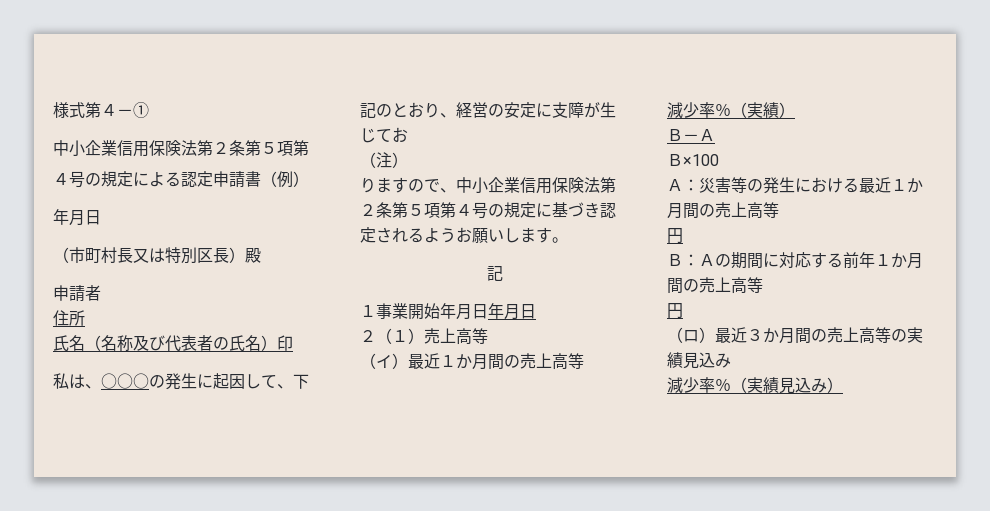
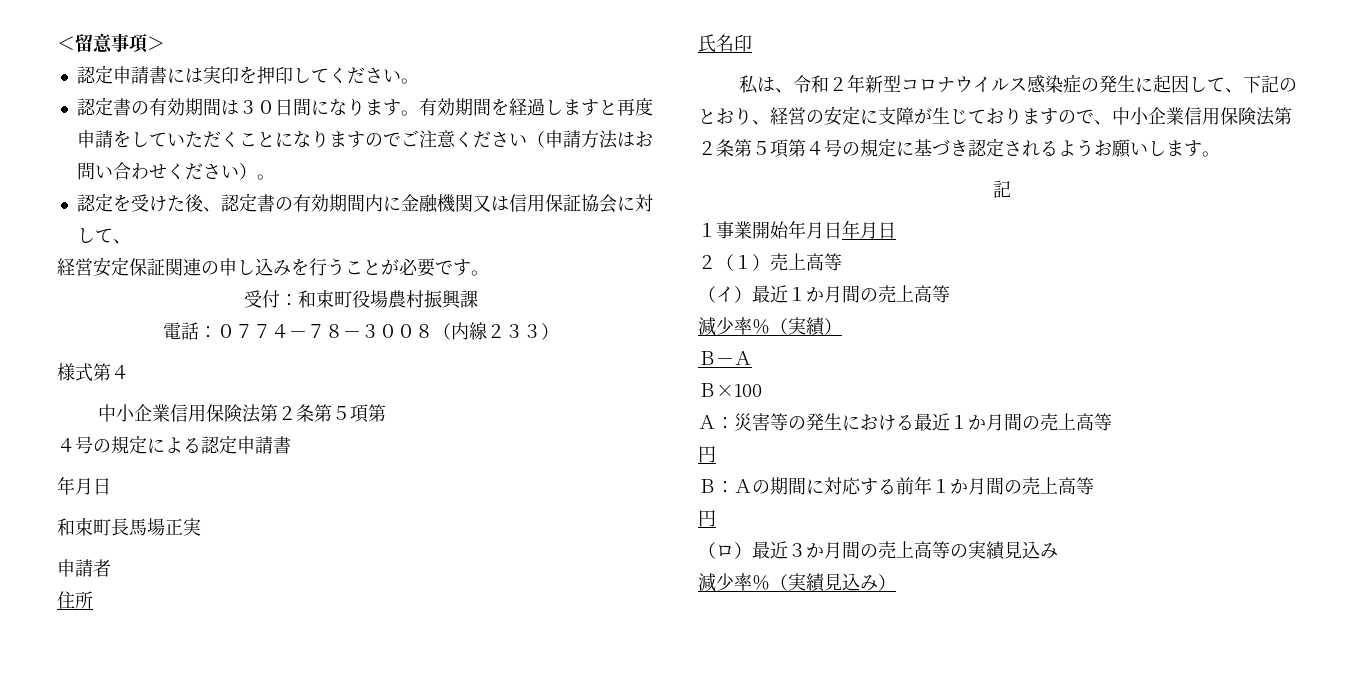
(53, 110) none -> [57,33,165,53] [76,65,419,84] [76,97,653,116] [76,130,653,149] [76,162,275,180] [76,193,653,213] [76,227,131,244] [57,257,489,277] [243,290,478,309] [162,322,559,340] ＜留意事項＞ // 認定申請書には実印を押印してください。 // 認定書の有効期間は３０日間になります。有効期間を経過しますと再度申請をしていただくことになりますのでご注意ください（申請方法はお問い合わせください）。 // 認定を受けた後、認定書の有効期間内に金融機関又は信用保証協会に対して、 // 経営安定保証関連の申し込みを行うことが必要です。 // 受付：和束町役場農村振興課 // 電話：０７７４－７８－３００８（内線２３３） //
[117,102,149,118] －① -> (129, 372) none
[261,171,309,188] [53,209,101,226] [53,247,261,264] [53,285,101,302] [53,310,85,326] [53,335,293,352] [53,373,149,389] （例） // 年月日 // （市町村長又は特別区長）殿 // 申請者 // 住所 // 氏名（名称及び代表者の氏名）印 // 私は、○○○ -> [57,476,111,495] [57,518,201,536] [57,559,111,577] [57,591,93,609] [698,34,752,53] [739,74,1082,94] // 年月日 // 和束町長馬場正実 // 申請者 // 住所 // 氏名印 // 私は、令和２年新型コロナウイルス感染症
[360,152,408,168] // （注） // -> (1004, 116) none

